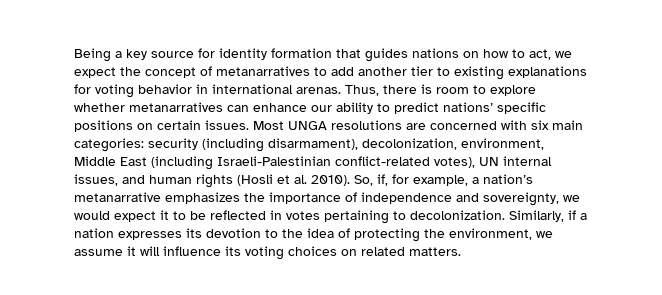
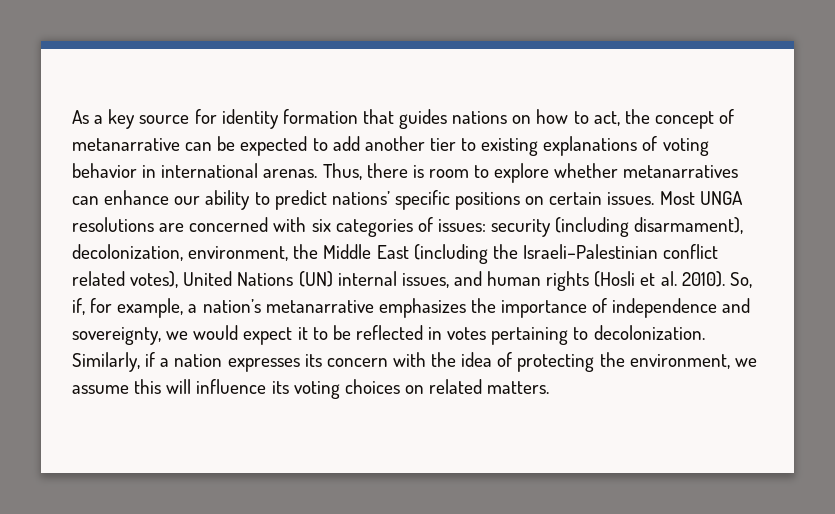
[74,48,111,62] Being -> [72,110,89,124] As
[555,51,572,58] [74,67,116,78] we expect -> (620, 118) none
[216,66,310,76] metanarratives -> [72,136,308,156] metanarrative can be expected
[74,84,91,94] for -> [642,136,658,151] of
[552,120,583,130] [74,138,144,152] main categories: -> [335,217,486,237] categories of issues:
(544, 144) none -> [293,244,319,259] the
[217,156,499,168] Israeli-Palestinian conflict-related votes), UN -> [492,244,719,259] [72,271,333,288] the Israeli–Palestinian conflict related votes), United Nations (UN)
[206,228,278,238] devotion to -> [326,352,426,367] concern with
[127,246,136,256] it -> [134,379,162,394] this

